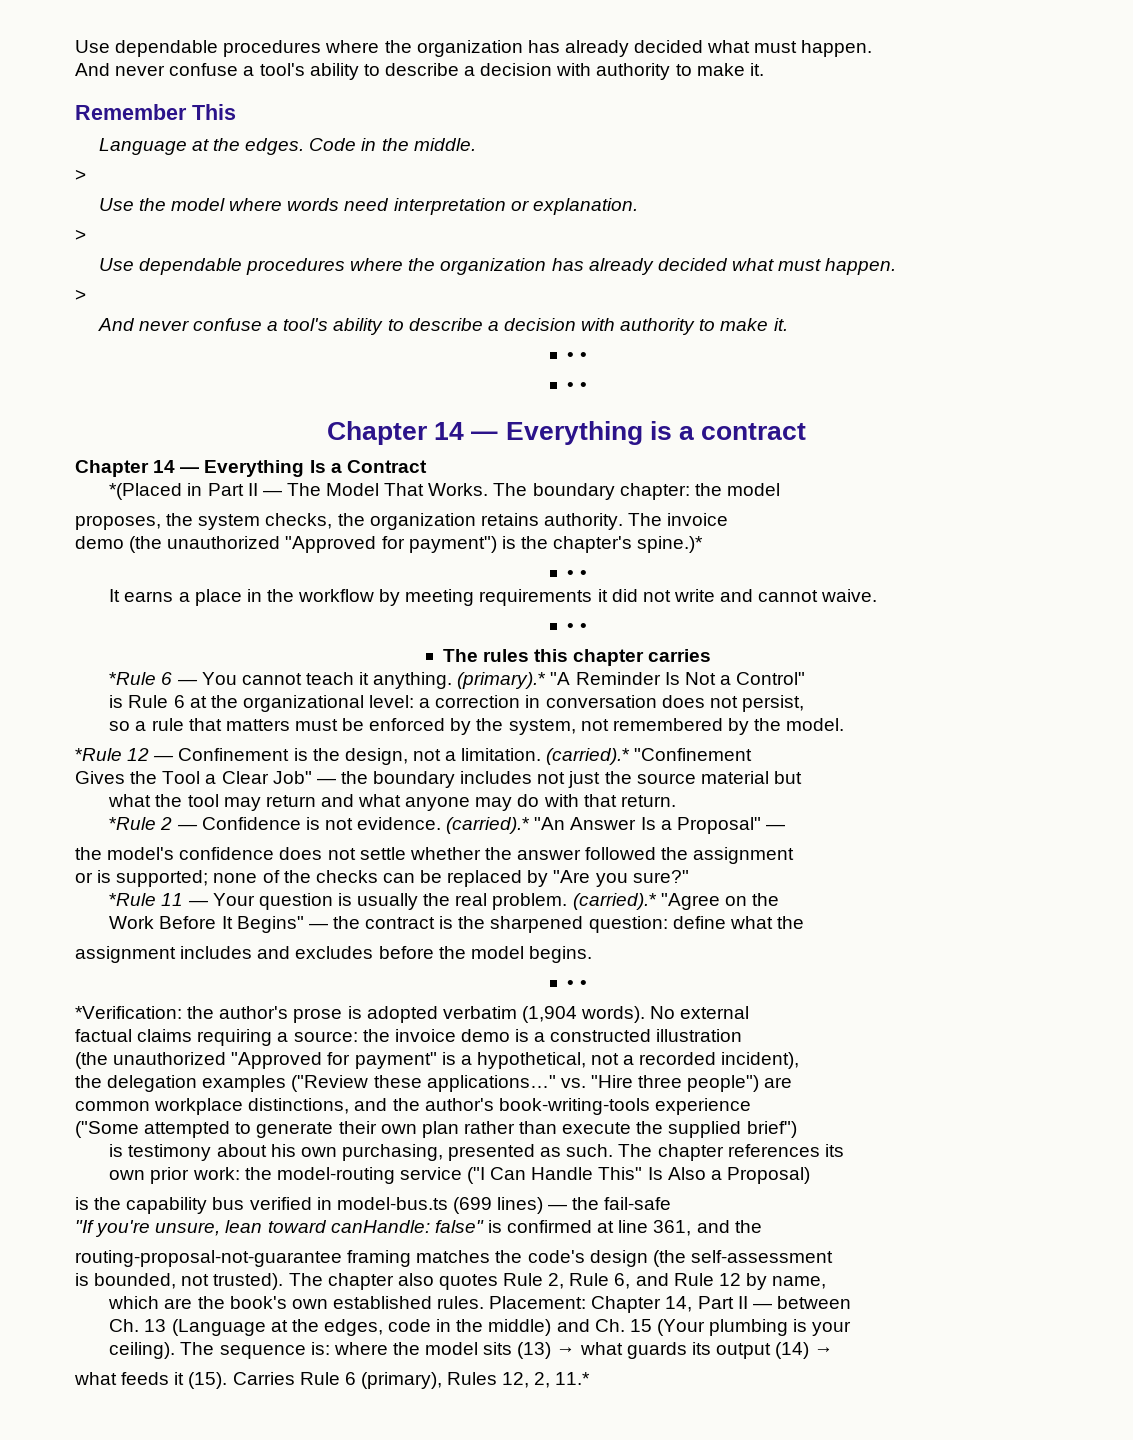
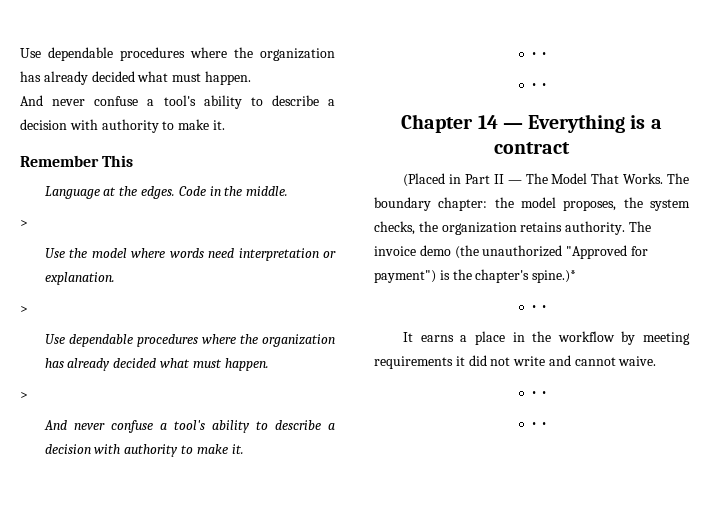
[75,460,427,477] [109,483,183,500] Chapter 14 — Everything Is a Contract // *(Placed -> [403,173,446,187] (Placed
(780, 489) // -> (556, 202) none
(729, 519) // -> (416, 251) none
[442,649,712,666] [109,672,806,689] [109,695,804,712] [109,718,845,735] [75,748,753,765] [75,771,802,788] [108,794,676,811] [109,817,785,834] [75,847,795,864] [75,870,689,887] [109,893,779,910] [109,916,804,933] [75,946,592,963] [567,980,587,989] [75,1006,750,1023] [75,1029,743,1046] [75,1052,800,1069] [75,1075,793,1092] [75,1098,751,1115] [75,1121,797,1138] [109,1144,844,1161] [109,1167,810,1184] [75,1197,672,1214] [75,1220,762,1237] [75,1250,833,1267] [75,1273,827,1290] [108,1296,851,1313] [109,1319,852,1336] [109,1342,834,1359] [74,1372,591,1389] The rules this chapter carries // *Rule 6 — You cannot teach it anything. (primary).* "A Reminder Is Not a Control" // is Rule 6 at the organizational level: a correction in conversation does not persist, // so a rule that matters must be enforced by the system, not remembered by the model. // *Rule 12 — Confinement is the design, not a limitation. (carried).* "Confinement // Gives the Tool a Clear Job" — the boundary includes not just the source material but // what the tool may return and what anyone may do with that return. // *Rule 2 — Confidence is not evidence. (carried).* "An Answer Is a Proposal" — // the model's confidence does not settle whether the answer followed the assignment // or is supported; none of the checks can be replaced by "Are you sure?" // *Rule 11 — Your question is usually the real problem. (carried).* "Agree on the // Work Before It Begins" — the contract is the sharpened question: define what the // assignment includes and excludes before the model begins. // • • // *Verification: the author's prose is adopted verbatim (1,904 words). No external // factual claims requiring a source: the invoice demo is a constructed illustration // (the unauthorized "Approved for payment" is a hypothetical, not a recorded incident), // the delegation examples ("Review these applications…" vs. "Hire three people") are // common workplace distinctions, and the author's book-writing-tools experience // ("Some attempted to generate their own plan rather than execute the supplied brief") // is testimony about his own purchasing, presented as such. The chapter references its // own prior work: the model-routing service ("I Can Handle This" Is Also a Proposal) // is the capability bus verified in model-bus.ts (699 lines) — the fail-safe // "If you're unsure, lean toward canHandle: false" is confirmed at line 361, and the // routing-proposal-not-guarantee framing matches the code's design (the self-assessment // is bounded, not trusted). The chapter also quotes Rule 2, Rule 6, and Rule 12 by name, // which are the book's own established rules. Placement: Chapter 14, Part II — between // Ch. 13 (Language at the edges, code in the middle) and Ch. 15 (Your plumbing is your // ceiling). The sequence is: where the model sits (13) → what guards its output (14) → // what feeds it (15). Carries Rule 6 (primary), Rules 12, 2, 11.* -> [531,422,548,428] • •

